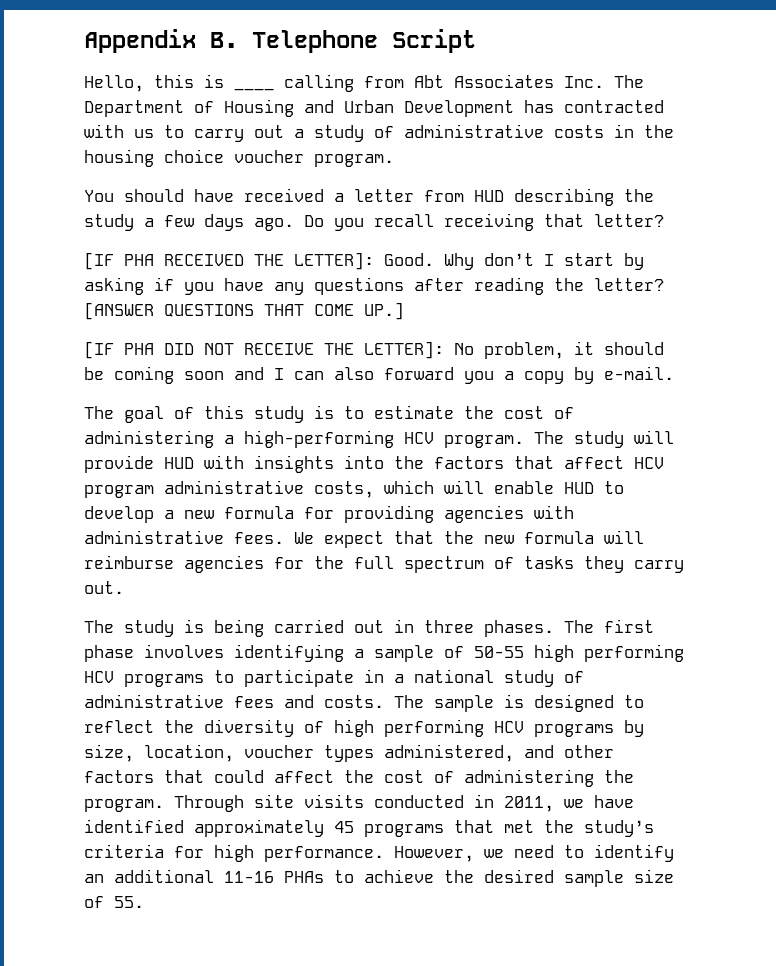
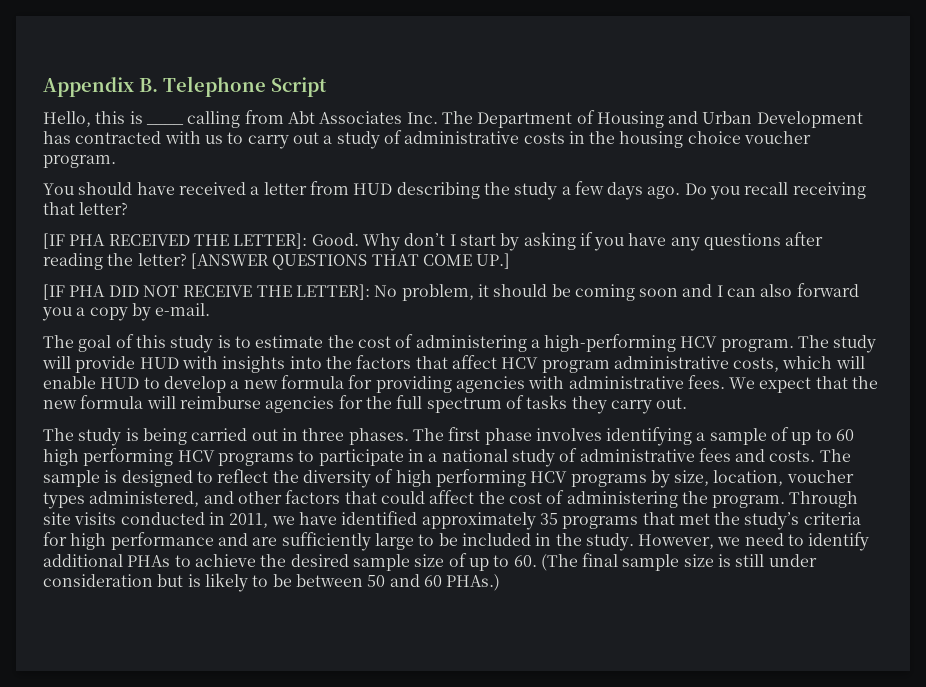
[474,646,524,658] 50-55 -> [791,429,855,445] up to 60
[334,821,354,833] 45 -> [539,513,558,525] 35
[264,846,384,862] performance. -> [110,532,634,551] performance and are sufficiently large to be included in the study.
[84,869,274,883] an additional 11-16 -> [43,554,123,567] additional
[114,896,144,908] 55. -> [468,553,817,571] [43,573,501,592] up to 60. (The final sample size is still under consideration but is likely to be between 50 and 60 PHAs.)

